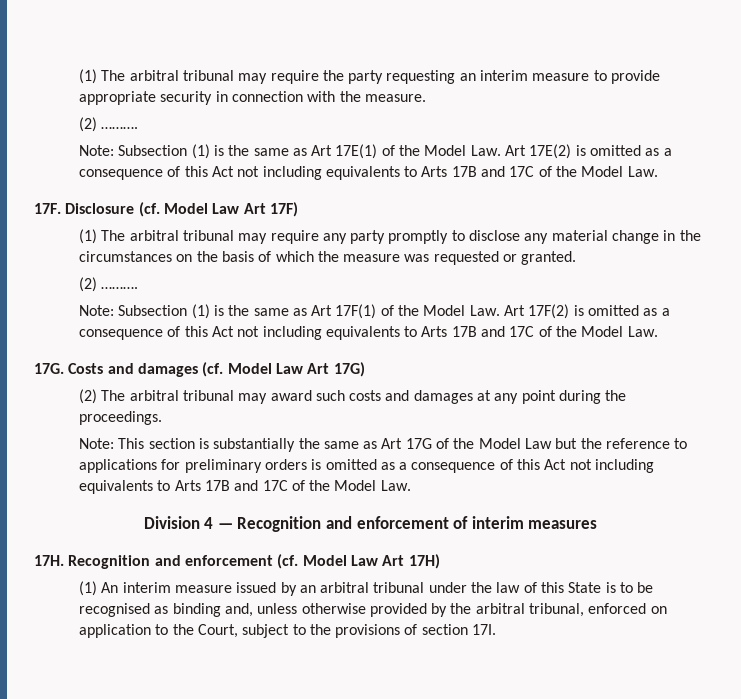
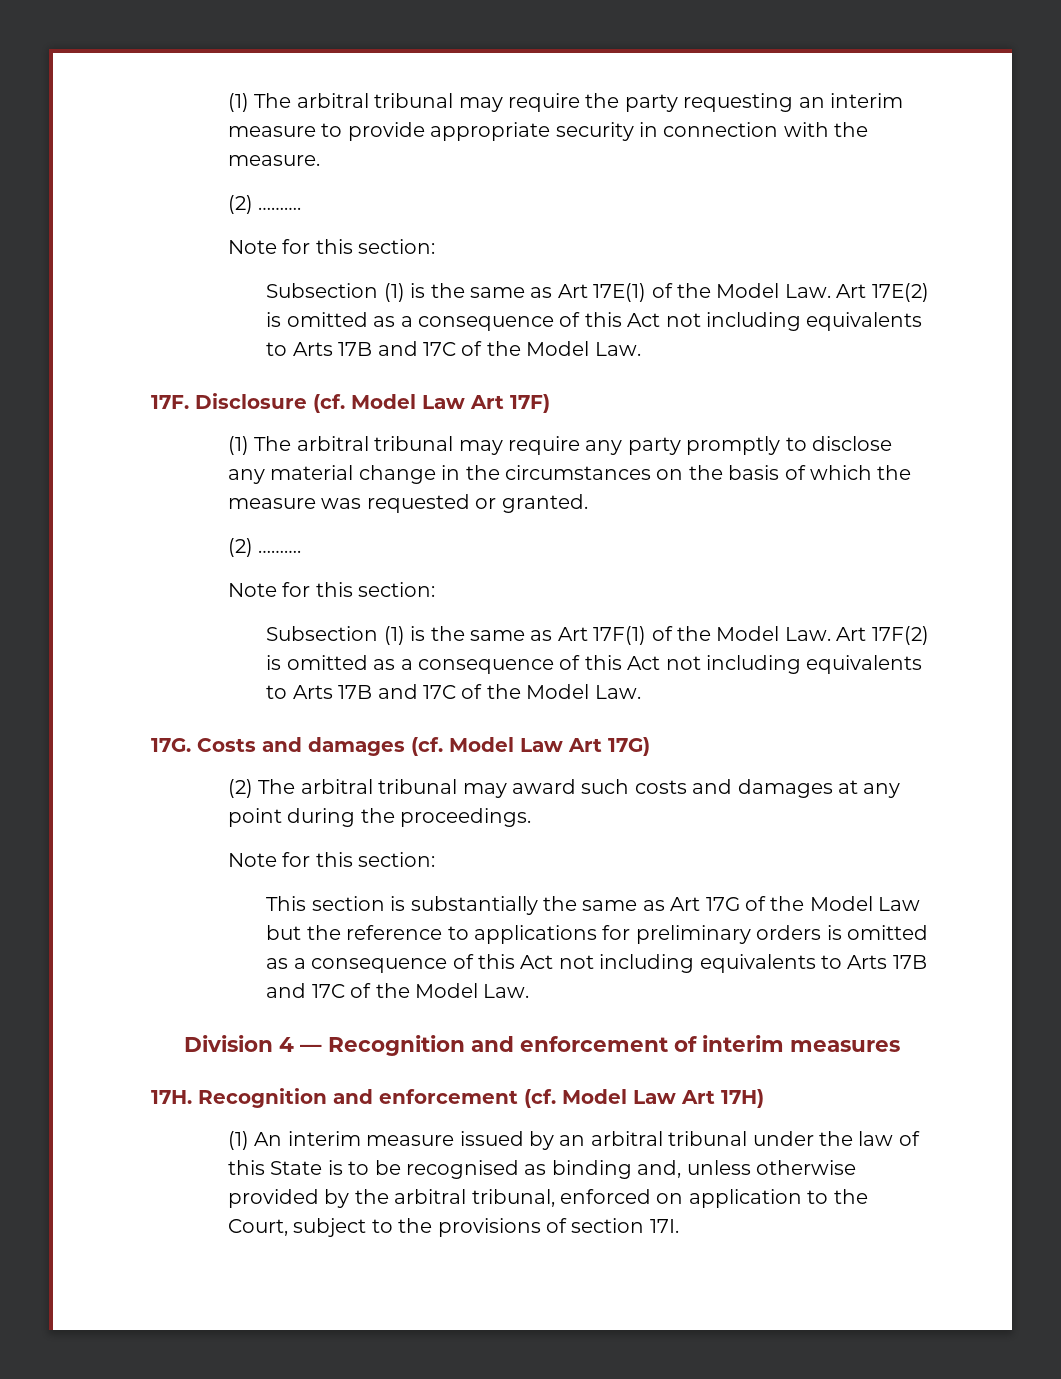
[78,145,114,156] Note: -> [227,239,436,254] Note for this section: //
[78,305,114,316] Note: -> [227,582,436,597] Note for this section: //
[78,438,114,449] Note: -> [227,852,436,867] Note for this section: //

